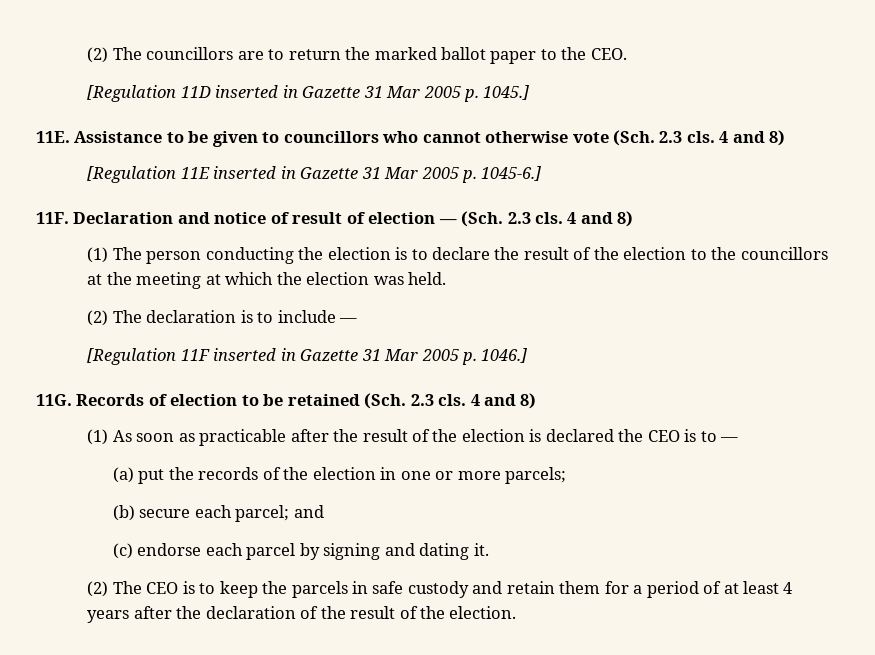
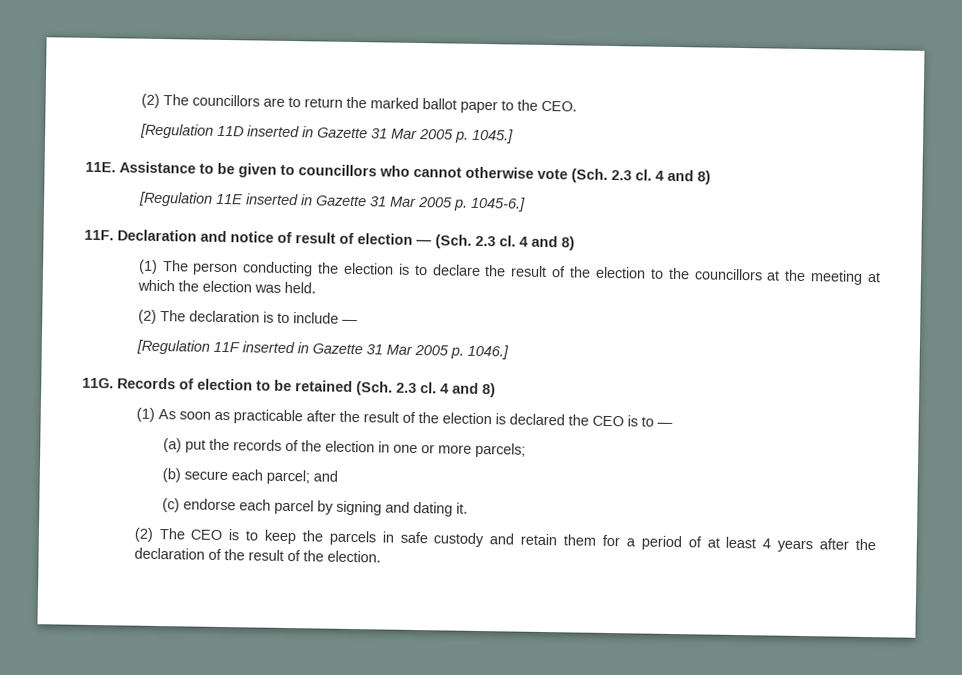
[686,131,715,143] cls. -> [635,169,652,181] cl.
[535,212,564,224] cls. -> [499,235,516,247] cl.
[438,394,467,406] cls. -> [420,382,437,394] cl.

